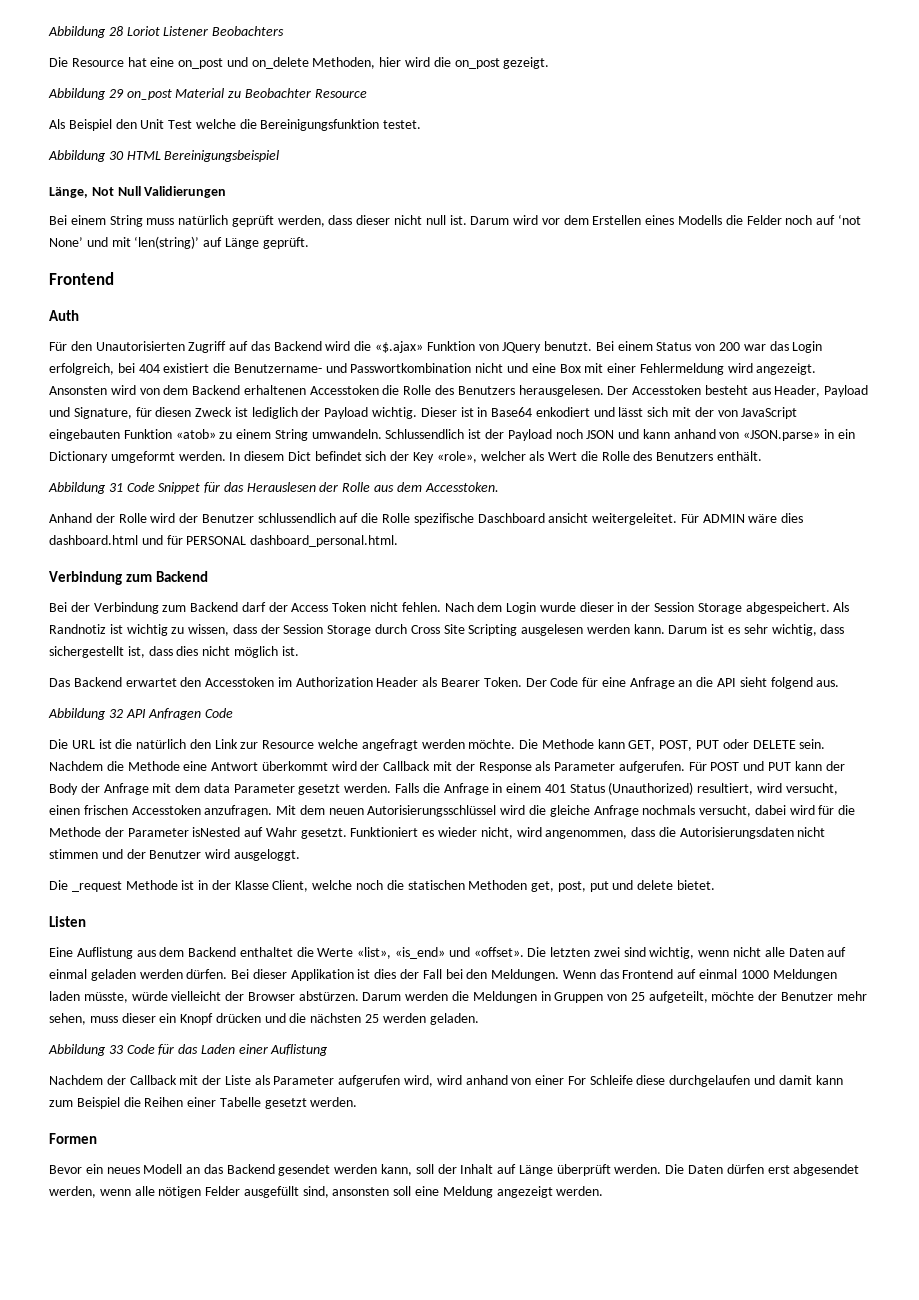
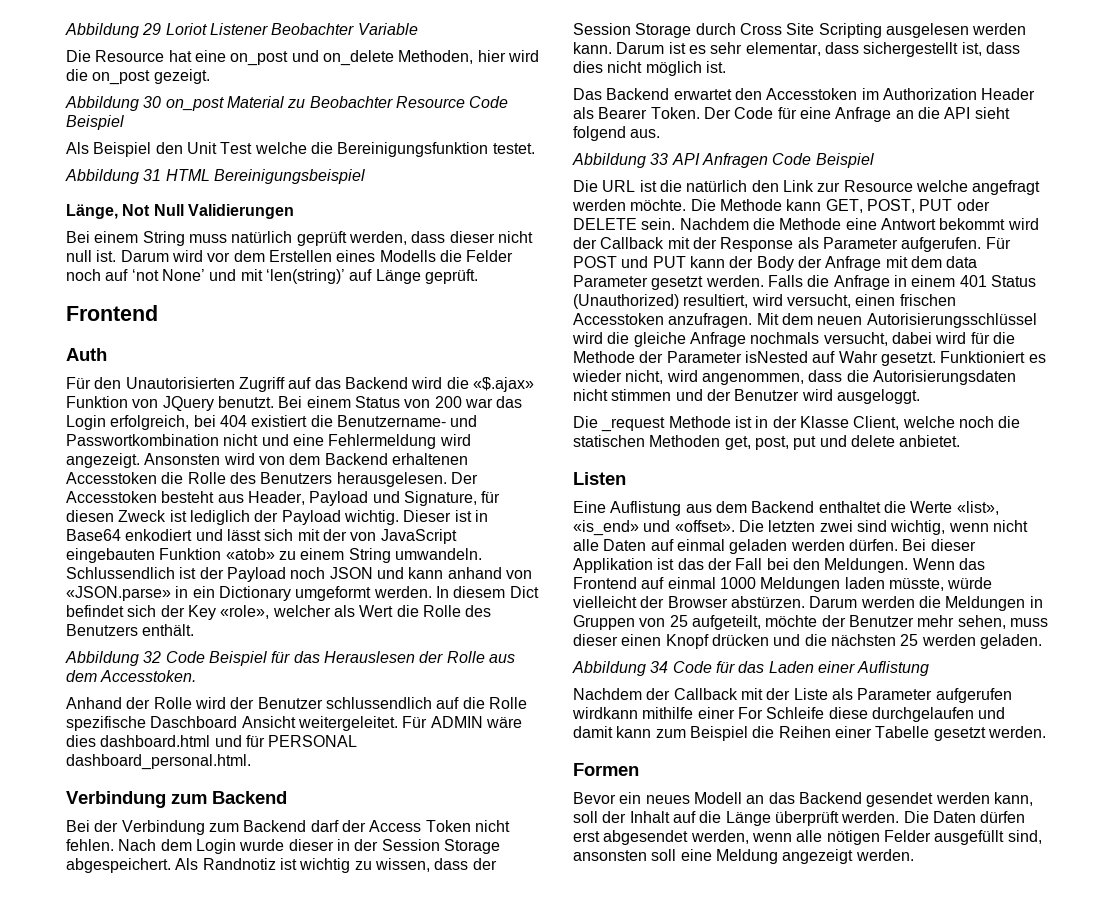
[48,26,123,38] Abbildung 28 -> [65,23,162,38] Abbildung 29
[212,26,285,36] Beobachters -> [271,23,418,35] Beobachter Variable
[108,89,124,98] 29 -> [143,96,162,108] 30
(367, 93) none -> [469,96,509,108] [66,115,124,130] Code Beispiel
[108,151,124,160] 30 -> [143,169,162,181] 31
[559,363,637,373] Box mit einer -> (324, 440) none
[108,482,201,494] 31 Code Snippet -> [143,651,267,666] 32 Code Beispiel
[548,513,589,523] ansicht -> [241,716,296,728] Ansicht
[771,624,817,636] wichtig, -> [745,42,821,56] elementar,
[108,709,123,718] 32 -> [650,153,669,165] 33
(234, 713) none -> [815,153,874,168] Beispiel
[261,761,328,771] überkommt -> [939,218,1006,230] bekommt
[677,880,716,890] bietet. -> [899,435,961,447] anbietet.
[374,969,397,979] dies -> [677,558,704,570] das
[159,1013,177,1023] ein -> [621,634,662,646] einen
[108,1045,124,1054] 33 -> [650,661,669,673] 34
[404,1075,532,1087] wird, wird anhand von -> [572,707,694,719] wirdkann mithilfe
(517, 1169) none -> [699,811,722,823] die

